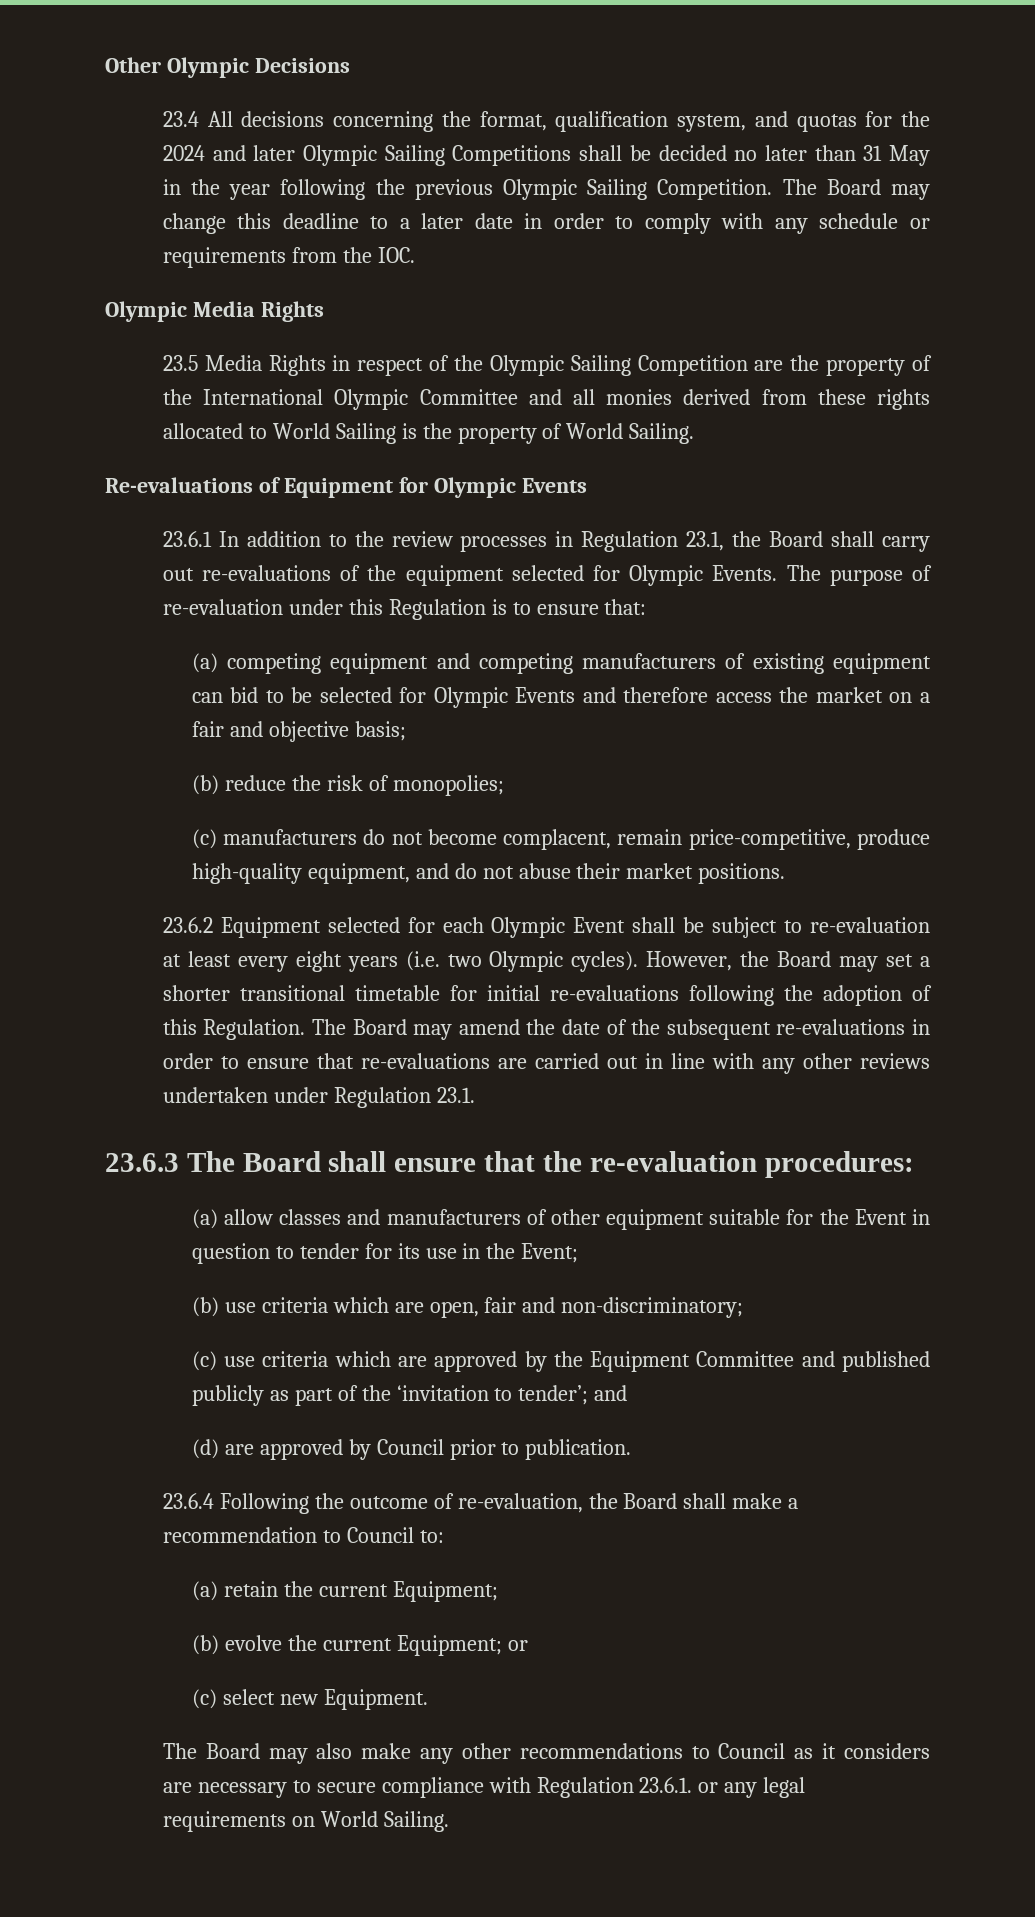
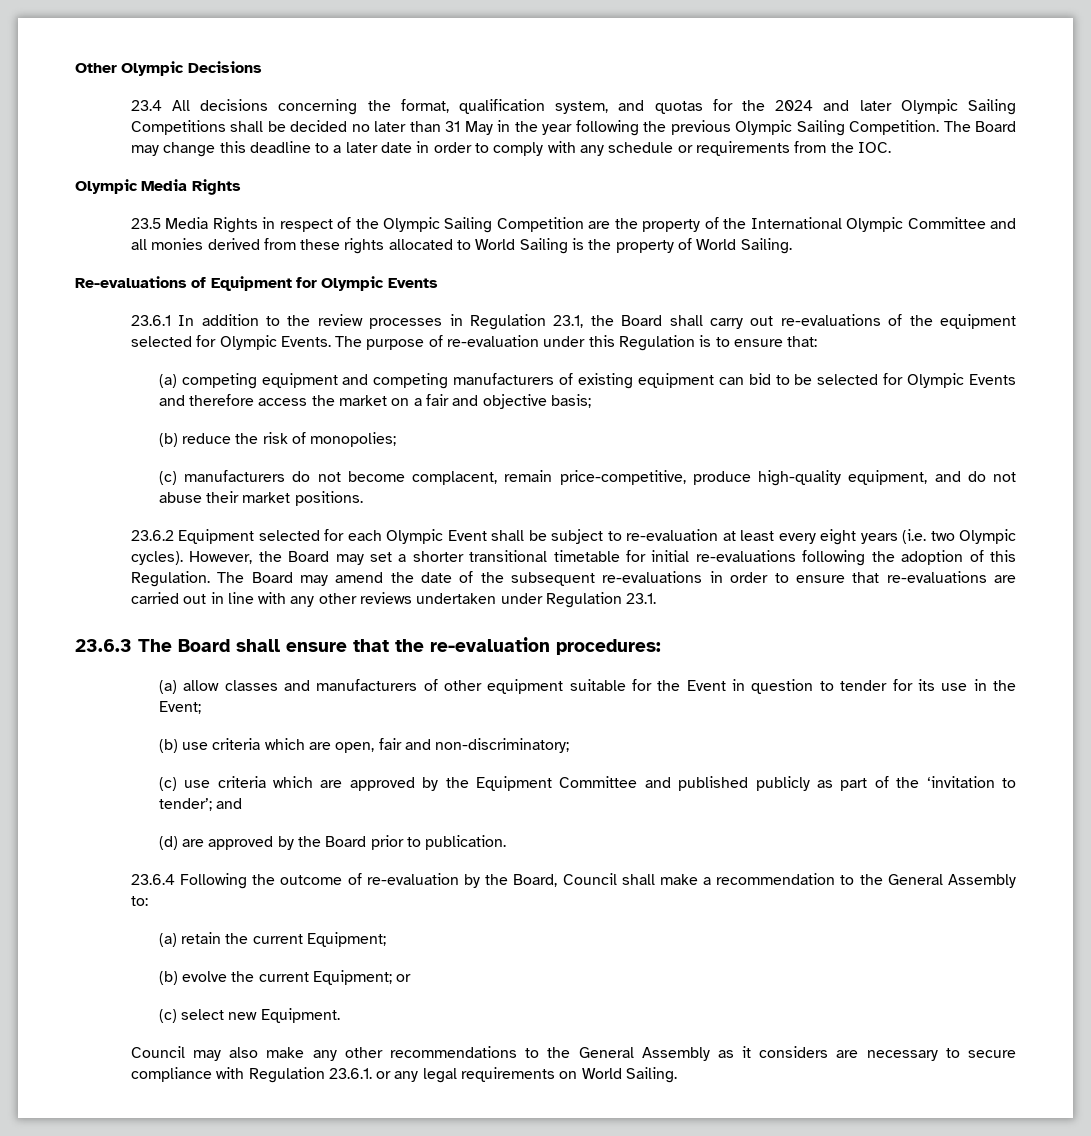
[376,1439,444,1455] Council -> [298,836,367,847] the Board
[457,1493,678,1513] re-evaluation, the Board -> [366,873,617,888] re-evaluation by the Board, Council
[346,1527,414,1543] Council -> [859,874,1016,888] the General Assembly
[162,1743,260,1759] The Board -> [130,1046,185,1058] Council
[718,1743,786,1759] Council -> [547,1047,710,1061] the General Assembly

